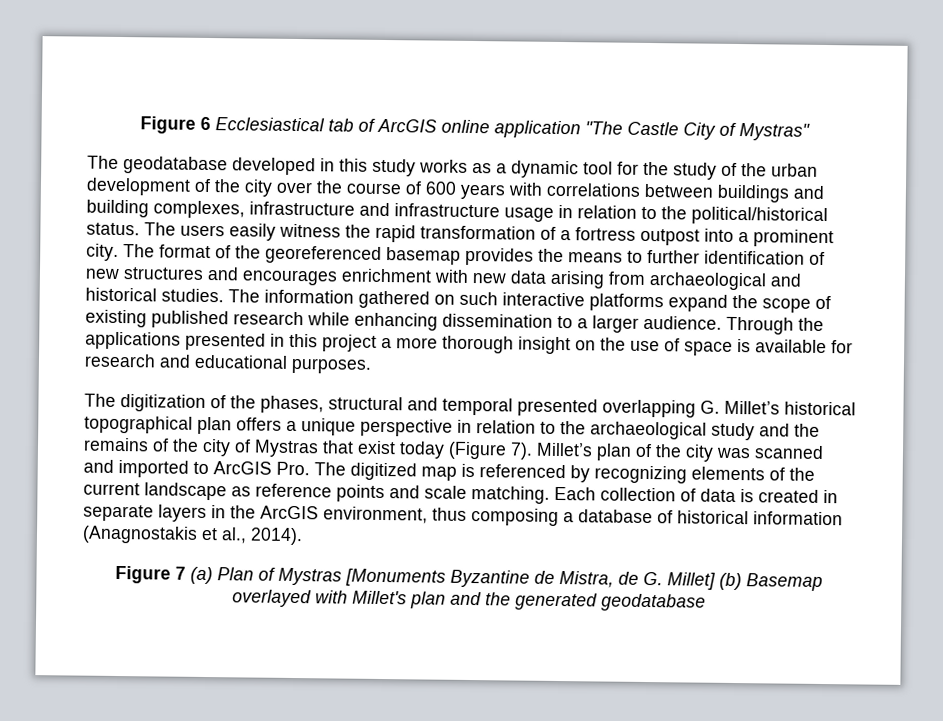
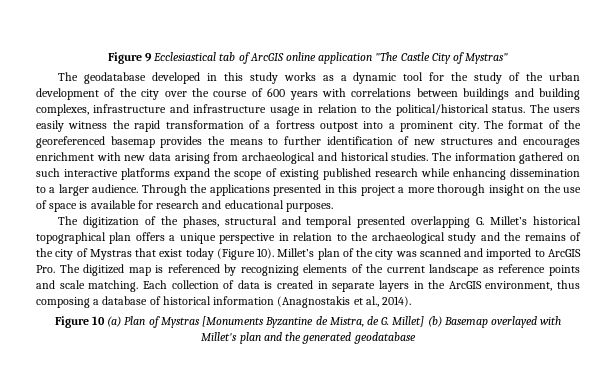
[139,116,211,134] Figure 6 -> [107,52,152,64] Figure 9
[510,442,533,460] 7). -> [257,248,275,259] 10).
[175,566,186,580] 7 -> [91,316,105,325] 10

